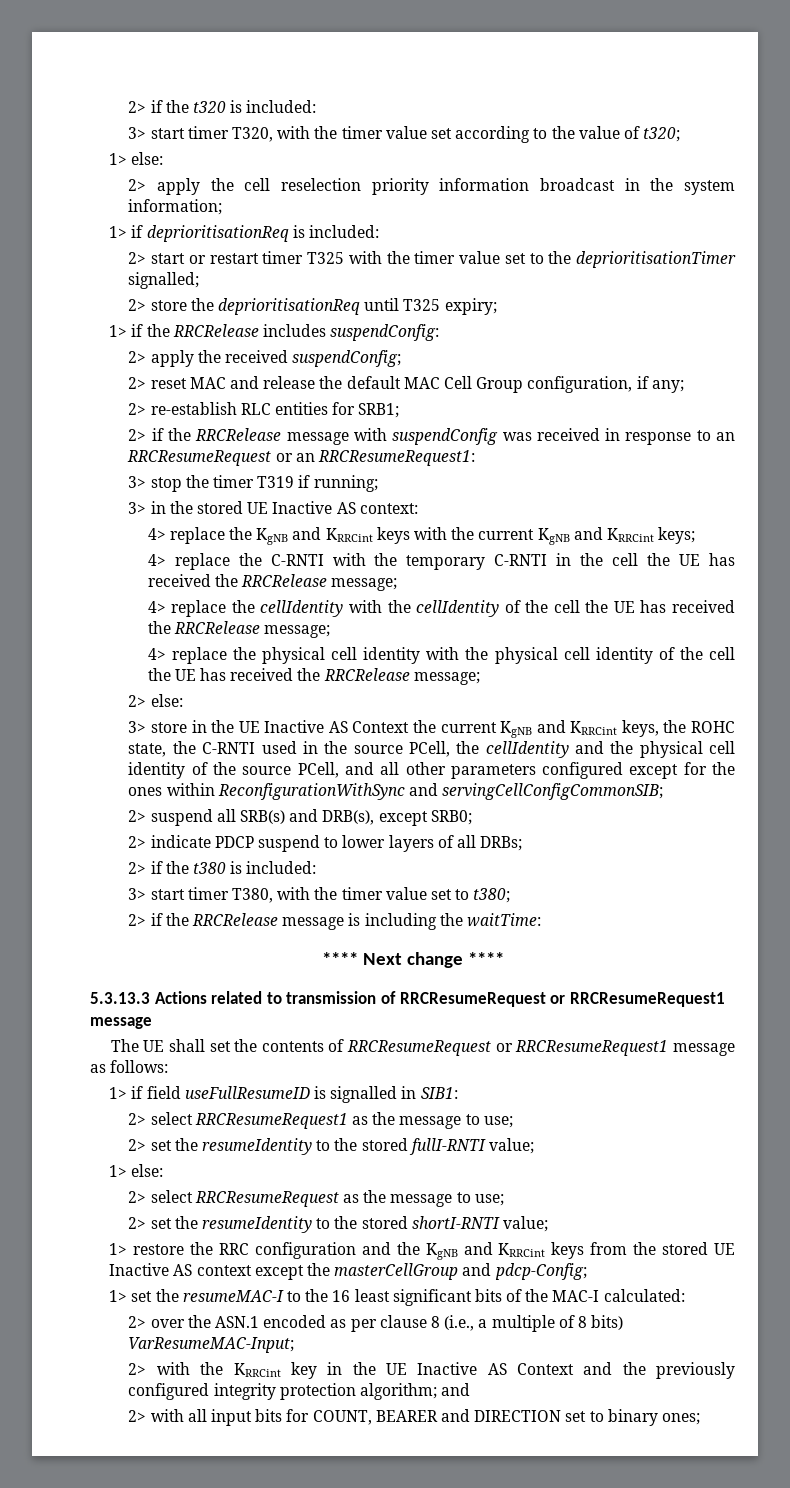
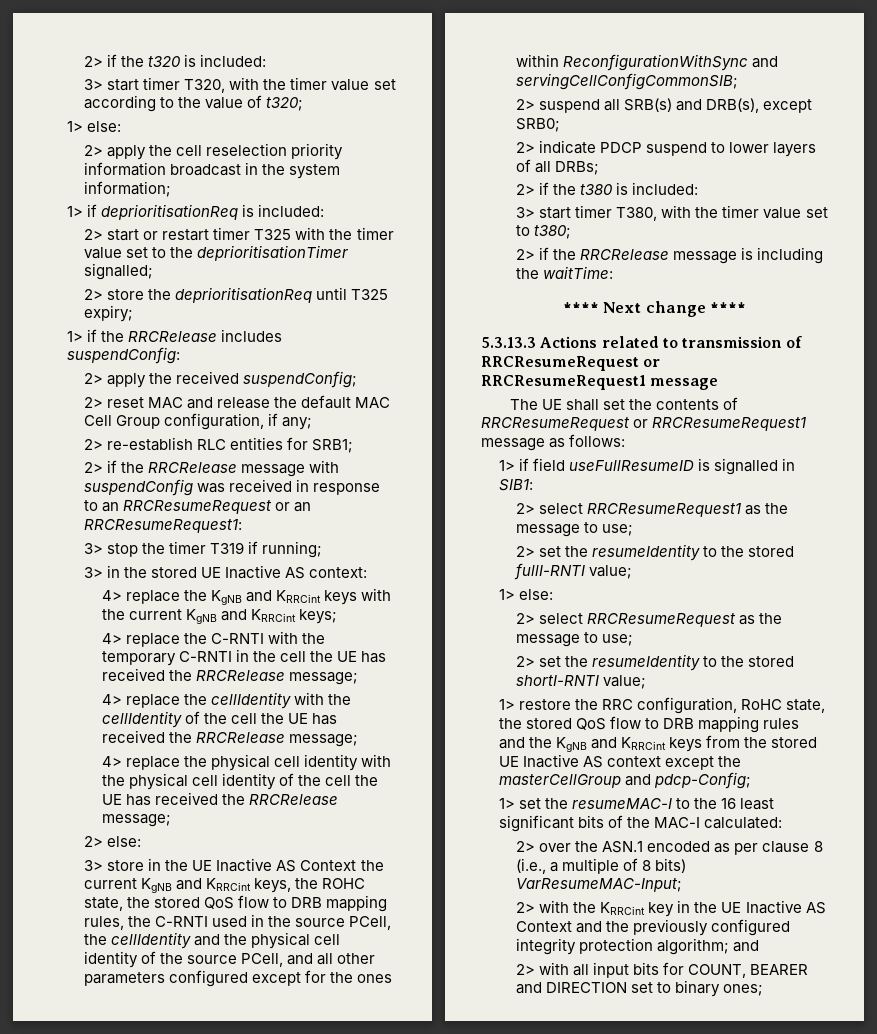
(196, 747) none -> [154,895,388,912] [84,916,152,930] stored QoS flow to DRB mapping rules, the
[254,1242,356,1259] configuration -> [636,697,825,714] [498,716,799,733] configuration, RoHC state, the stored QoS flow to DRB mapping rules

